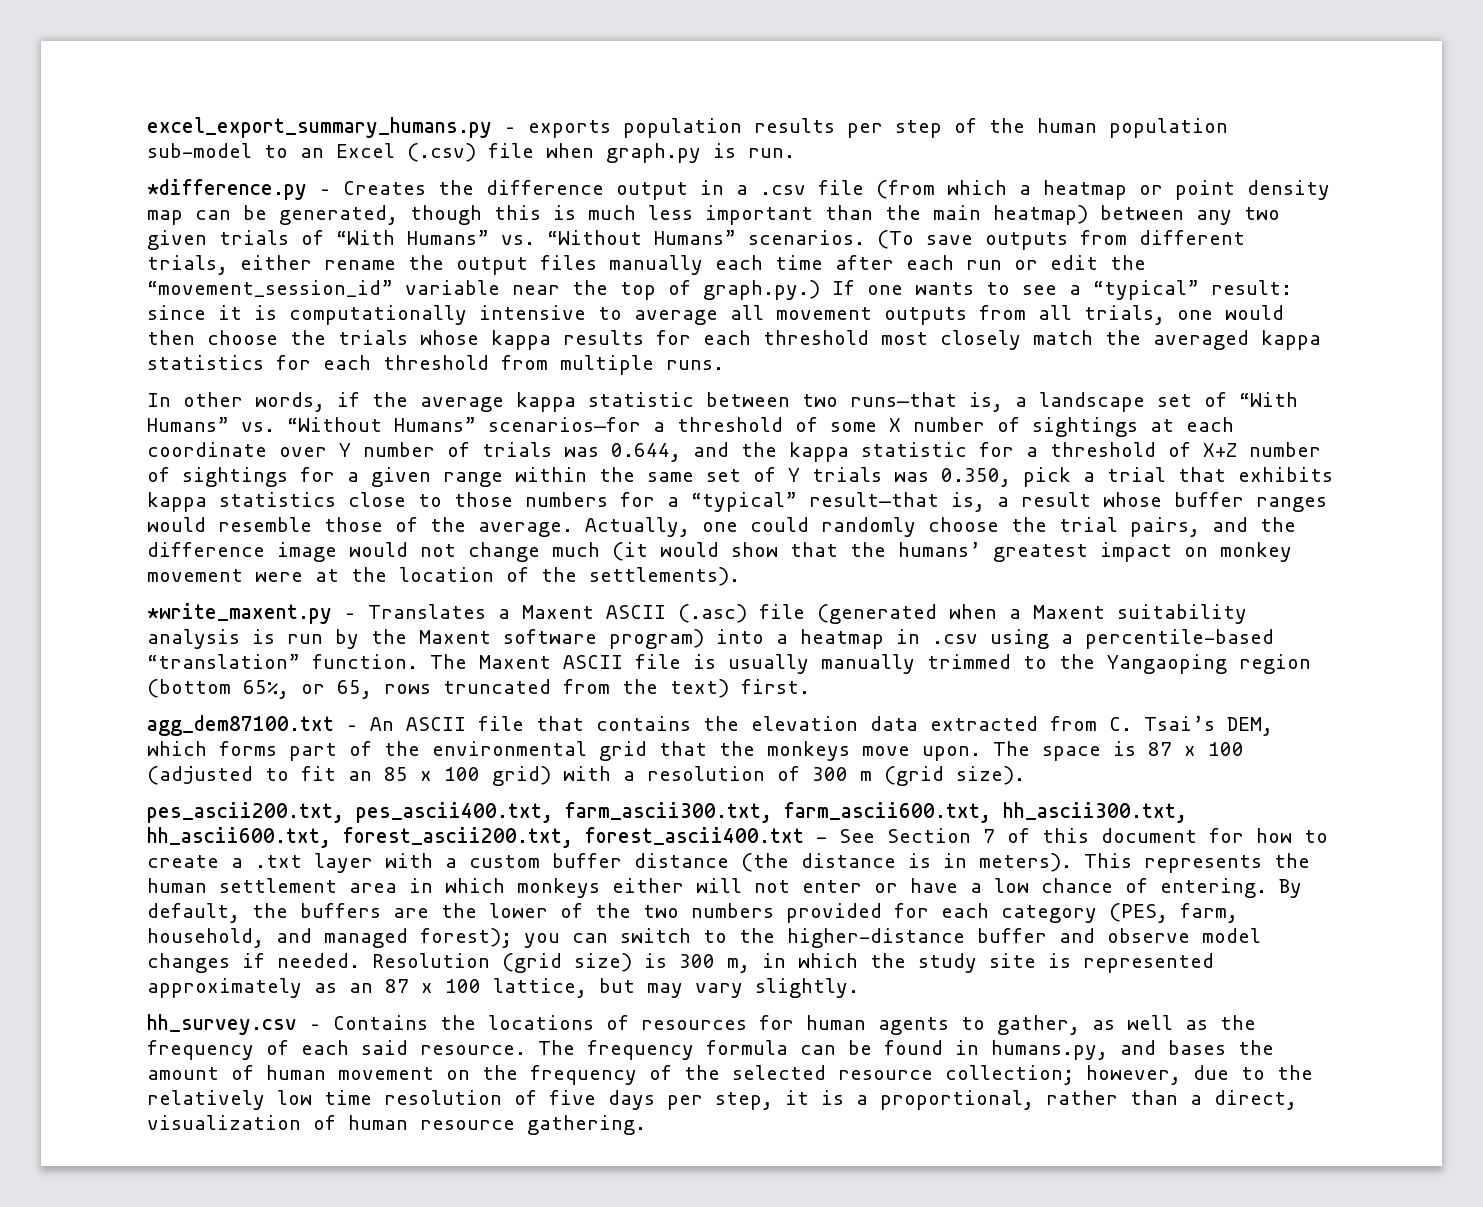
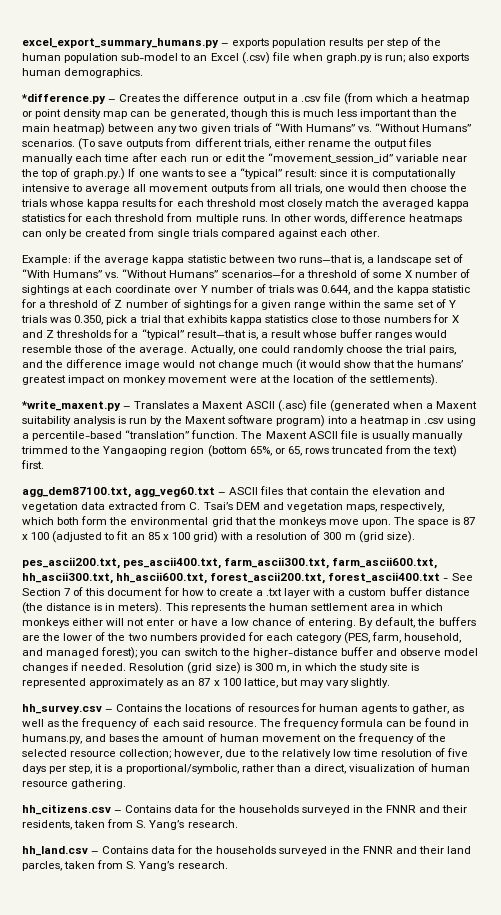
[748,148,795,158] run. -> [385,53,470,63] [22,68,144,78] run; also exports human demographics.
(724, 365) // -> (268, 219) none
(325, 402) none -> [350,213,463,224] [22,228,381,239] [22,255,71,265] difference heatmaps can only be created from single trials compared against each other. // Example:
[1203,443,1237,457] X+Z -> [114,300,123,308] Z
(655, 499) none -> [451,315,459,323] [22,329,129,338] X and Z thresholds for
[147,715,858,736] agg_dem87100.txt – An ASCII file that contains the elevation -> [22,486,445,498] [22,502,78,512] agg_dem87100.txt, agg_veg60.txt – ASCII files that contain the elevation and vegetation
[1227,717,1273,736] [147,741,372,761] DEM, which forms part of -> [235,502,445,512] [22,516,108,525] DEM and vegetation maps, respectively, which both form
[880,1090,1034,1110] proportional, -> [125,764,239,774] proportional/symbolic,
(646, 1125) none -> [22,804,468,815] [22,819,238,830] [22,845,472,856] [22,860,228,871] // hh_citizens.csv – Contains data for the households surveyed in the FNNR and their residents, taken from S. Yang’s research. // hh_land.csv – Contains data for the households surveyed in the FNNR and their land parcles, taken from S. Yang’s research.

